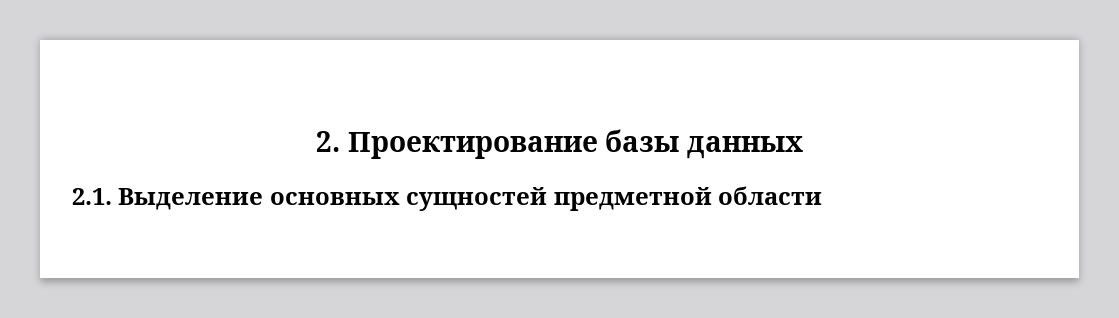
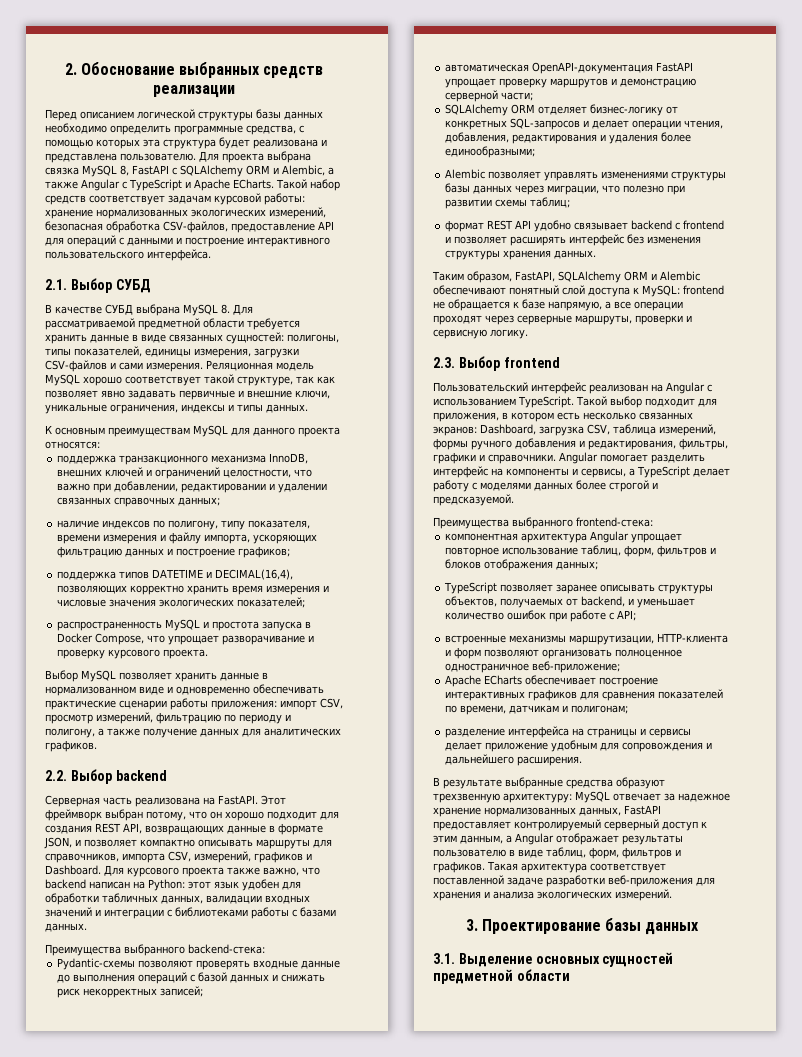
(341, 141) none -> [80,62,324,79] [153,85,235,98] [45,109,323,121] [45,123,304,135] [45,137,327,149] [45,151,311,163] [45,165,334,177] [45,179,340,191] [45,193,305,205] [45,207,326,219] [45,221,334,233] [45,235,330,247] [45,249,211,261] [45,278,150,293] [45,304,253,316] [45,318,300,330] [45,332,339,344] [45,346,299,358] [45,360,314,372] [45,374,335,386] [45,390,330,400] [45,404,308,414] [45,425,340,437] [45,441,100,449] [57,453,309,465] [57,467,313,479] [57,481,328,493] [57,497,221,507] [57,520,311,530] [57,532,318,544] [57,546,291,558] [57,569,294,581] [57,585,330,595] [57,597,306,608] [57,619,312,631] [57,633,315,645] [57,649,209,659] [45,670,268,682] [45,684,324,696] [45,698,343,710] [45,712,291,724] [45,728,341,738] [45,740,97,752] [45,769,167,784] [45,795,286,807] [45,809,339,821] [45,823,323,835] [44,837,332,849] [45,851,312,863] [45,865,320,877] [45,879,301,891] [45,893,310,905] [45,907,336,919] [45,923,87,932] [45,944,265,956] [57,958,341,970] [57,972,326,984] [57,986,204,998] [445,62,694,74] [445,78,697,88] [445,90,534,102] [445,104,679,116] [445,118,724,130] [445,132,692,144] [445,146,536,158] [445,169,727,181] [445,183,686,195] [445,197,571,209] [445,220,725,232] [445,234,702,246] [445,250,597,260] [432,271,700,283] [433,285,724,297] [433,299,683,311] [433,315,692,325] [433,329,528,339] [433,356,560,371] [433,382,712,394] [433,396,717,408] [433,412,693,422] [433,424,716,436] [433,438,728,450] [433,452,705,464] [433,466,730,478] [433,480,658,492] [433,494,514,506] [433,517,653,529] [445,531,683,543] [445,545,717,557] [445,559,599,571] [444,582,714,594] [445,596,696,608] [445,610,637,622] [445,633,729,645] [445,647,683,659] [445,661,621,673] [445,675,659,687] [445,689,724,701] [445,705,629,715] [445,726,692,738] [445,740,713,752] [445,754,583,766] [433,777,665,789] [433,791,730,803] [433,805,661,817] [433,819,707,831] [433,833,683,845] [433,847,681,859] [433,861,666,873] [433,875,715,887] [433,889,672,901] [465,919,478,931] Обоснование выбранных средств реализации // Перед описанием логической структуры базы данных необходимо определить программные средства, с помощью которых эта структура будет реализована и представлена пользователю. Для проекта выбрана связка MySQL 8, FastAPI с SQLAlchemy ORM и Alembic, а также Angular с TypeScript и Apache ECharts. Такой набор средств соответствует задачам курсовой работы: хранение нормализованных экологических измерений, безопасная обработка CSV-файлов, предоставление API для операций с данными и построение интерактивного пользовательского интерфейса. // 2.1. Выбор СУБД // В качестве СУБД выбрана MySQL 8. Для рассматриваемой предметной области требуется хранить данные в виде связанных сущностей: полигоны, типы показателей, единицы измерения, загрузки CSV-файлов и сами измерения. Реляционная модель MySQL хорошо соответствует такой структуре, так как позволяет явно задавать первичные и внешние ключи, уникальные ограничения, индексы и типы данных. // К основным преимуществам MySQL для данного проекта относятся: // поддержка транзакционного механизма InnoDB, внешних ключей и ограничений целостности, что важно при добавлении, редактировании и удалении связанных справочных данных; // наличие индексов по полигону, типу показателя, времени измерения и файлу импорта, ускоряющих фильтрацию данных и построение графиков; // поддержка типов DATETIME и DECIMAL(16,4), позволяющих корректно хранить время измерения и числовые значения экологических показателей; // распространенность MySQL и простота запуска в Docker Compose, что упрощает разворачивание и проверку курсового проекта. // Выбор MySQL позволяет хранить данные в нормализованном виде и одновременно обеспечивать практические сценарии работы приложения: импорт CSV, просмотр измерений, фильтрацию по периоду и полигону, а также получение данных для аналитических графиков. // 2.2. Выбор backend // Серверная часть реализована на FastAPI. Этот фреймворк выбран потому, что он хорошо подходит для создания REST API, возвращающих данные в формате JSON, и позволяет компактно описывать маршруты для справочников, импорта CSV, измерений, графиков и Dashboard. Для курсового проекта также важно, что backend написан на Python: этот язык удобен для обработки табличных данных, валидации входных значений и интеграции с библиотеками работы с базами данных. // Преимущества выбранного backend-стека: // Pydantic-схемы позволяют проверять входные данные до выполнения операций с базой данных и снижать риск некорректных записей; // автоматическая OpenAPI-документация FastAPI упрощает проверку маршрутов и демонстрацию серверной части; // SQLAlchemy ORM отделяет бизнес-логику от конкретных SQL-запросов и делает операции чтения, добавления, редактирования и удаления более единообразными; // Alembic позволяет управлять изменениями структуры базы данных через миграции, что полезно при развитии схемы таблиц; // формат REST API удобно связывает backend с frontend и позволяет расширять интерфейс без изменения структуры хранения данных. // Таким образом, FastAPI, SQLAlchemy ORM и Alembic обеспечивают понятный слой доступа к MySQL: frontend не обращается к базе напрямую, а все операции проходят через серверные маршруты, проверки и сервисную логику. // 2.3. Выбор frontend // Пользовательский интерфейс реализован на Angular с использованием TypeScript. Такой выбор подходит для приложения, в котором есть несколько связанных экранов: Dashboard, загрузка CSV, таблица измерений, формы ручного добавления и редактирования, фильтры, графики и справочники. Angular помогает разделить интерфейс на компоненты и сервисы, а TypeScript делает работу с моделями данных более строгой и предсказуемой. // Преимущества выбранного frontend-стека: // компонентная архитектура Angular упрощает повторное использование таблиц, форм, фильтров и блоков отображения данных; // TypeScript позволяет заранее описывать структуры объектов, получаемых от backend, и уменьшает количество ошибок при работе с API; // встроенные механизмы маршрутизации, HTTP-клиента и форм позволяют организовать полноценное одностраничное веб-приложение; // Apache ECharts обеспечивает построение интерактивных графиков для сравнения показателей по времени, датчикам и полигонам; // разделение интерфейса на страницы и сервисы делает приложение удобным для сопровождения и дальнейшего расширения. // В результате выбранные средства образуют трехзвенную архитектуру: MySQL отвечает за надежное хранение нормализованных данных, FastAPI предоставляет контролируемый серверный доступ к этим данным, а Angular отображает результаты пользователю в виде таблиц, форм, фильтров и графиков. Такая архитектура соответствует поставленной задаче разработки веб-приложения для хранения и анализа экологических измерений. // 3.
[72,188,112,205] 2.1. -> [433,953,455,964] 3.1.

